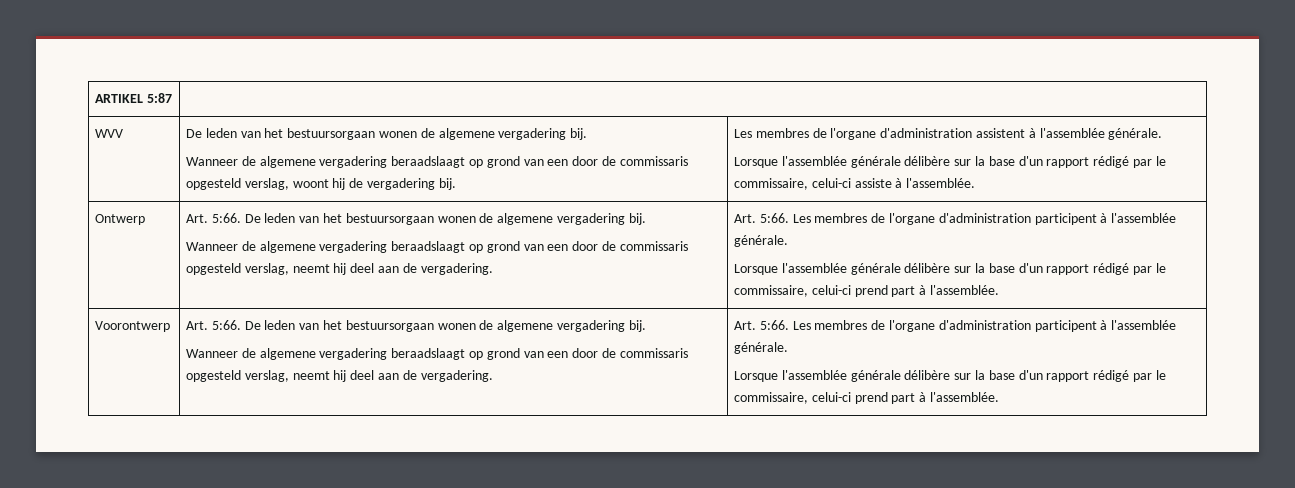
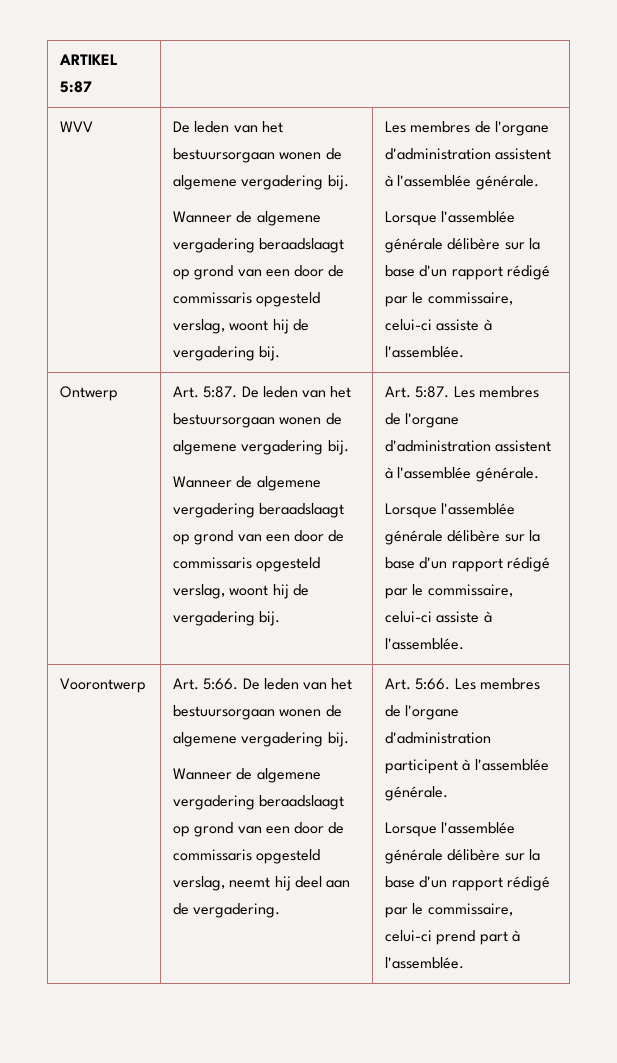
[211,213,241,223] 5:66. -> [203,386,238,398] 5:87.
[292,263,493,275] [734,213,1097,225] neemt hij deel aan de vergadering. | Art. 5:66. Les membres de l'organe d'administration participent -> [229,584,309,599] [172,611,281,626] [384,386,539,398] [384,413,460,428] [384,440,552,452] woont hij de vergadering bij. | Art. 5:87. Les membres de l'organe d'administration assistent
[854,285,916,297] prend part -> [436,611,480,623] assiste

